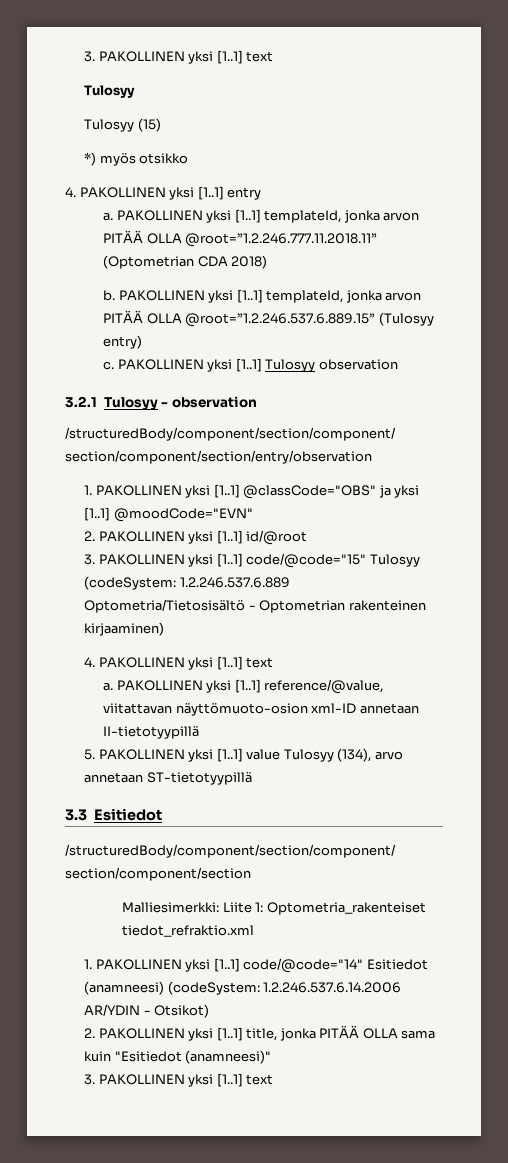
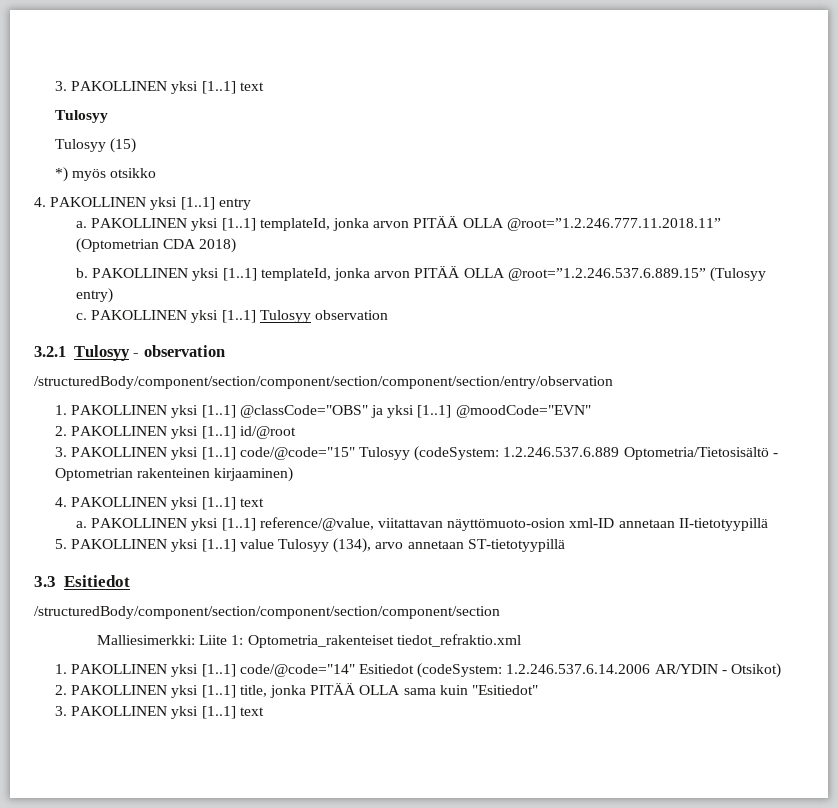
[84,981,165,995] (anamneesi) -> (414, 669) none
[114,1050,272,1064] "Esitiedot (anamneesi)" -> [471,685,538,695] "Esitiedot"

